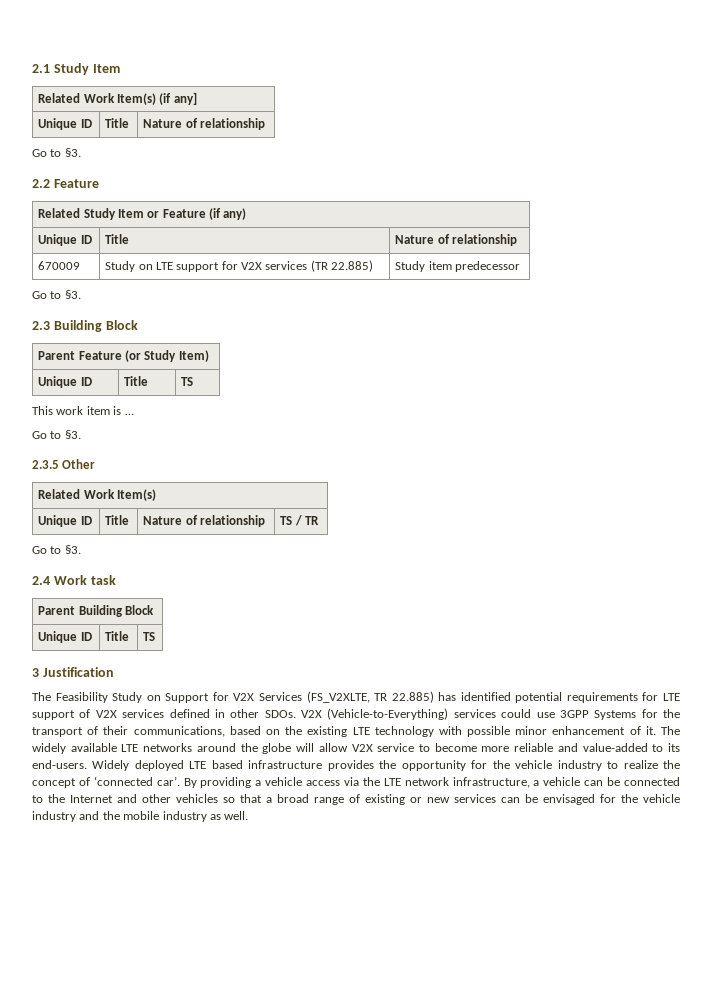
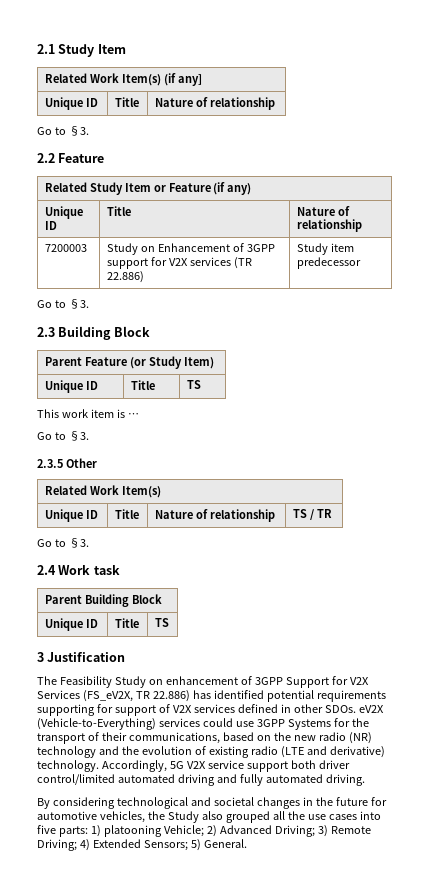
[38,261,81,270] [105,261,173,272] 670009 | Study on LTE -> [44,244,87,252] [106,243,275,255] 7200003 | Study on Enhancement of 3GPP
[331,260,374,272] 22.885) -> [106,271,144,283] 22.886)
(161, 698) none -> [165,676,283,685] enhancement of 3GPP
[306,691,434,703] (FS_V2XLTE, TR 22.885) -> [82,690,190,702] (FS_eV2X, TR 22.886)
[642,692,680,701] for LTE -> [37,704,113,716] supporting for
[301,710,322,718] V2X -> [358,705,384,713] eV2X
[307,726,680,737] [32,743,680,754] [32,760,680,771] [32,776,681,788] [32,794,680,805] [32,811,249,822] existing LTE technology with possible minor enhancement of it. The widely available LTE networks around the globe will allow V2X service to become more reliable and value-added to its end-users. Widely deployed LTE based infrastructure provides the opportunity for the vehicle industry to realize the concept of ‘connected car’. By providing a vehicle access via the LTE network infrastructure, a vehicle can be connected to the Internet and other vehicles so that a broad range of existing or new services can be envisaged for the vehicle industry and the mobile industry as well. -> [293,732,372,744] [37,746,385,758] [37,760,350,772] [37,774,365,786] [37,797,387,809] [37,811,381,823] [37,825,371,837] [37,839,247,851] new radio (NR) technology and the evolution of existing radio (LTE and derivative) technology. Accordingly, 5G V2X service support both driver control/limited automated driving and fully automated driving. // By considering technological and societal changes in the future for automotive vehicles, the Study also grouped all the use cases into five parts: 1) platooning Vehicle; 2) Advanced Driving; 3) Remote Driving; 4) Extended Sensors; 5) General.

